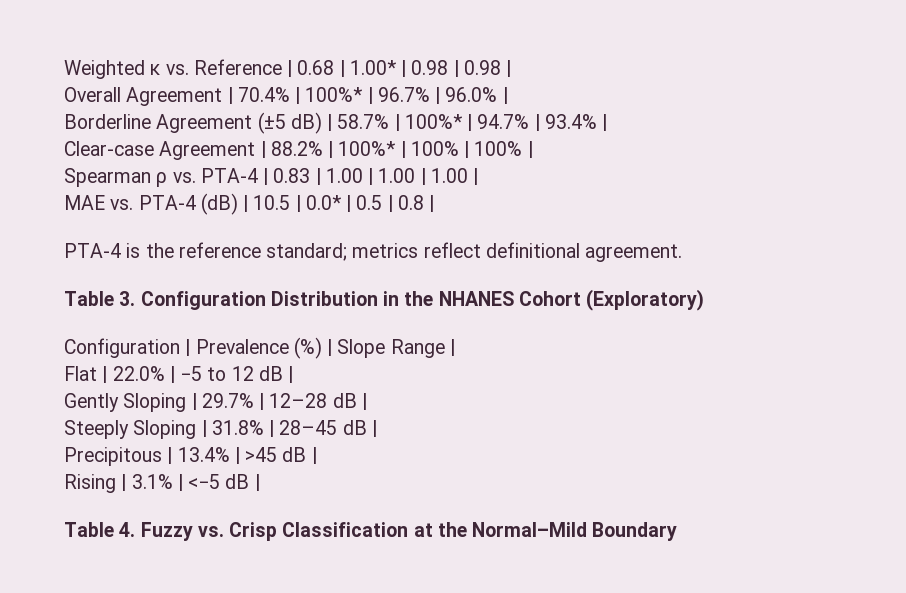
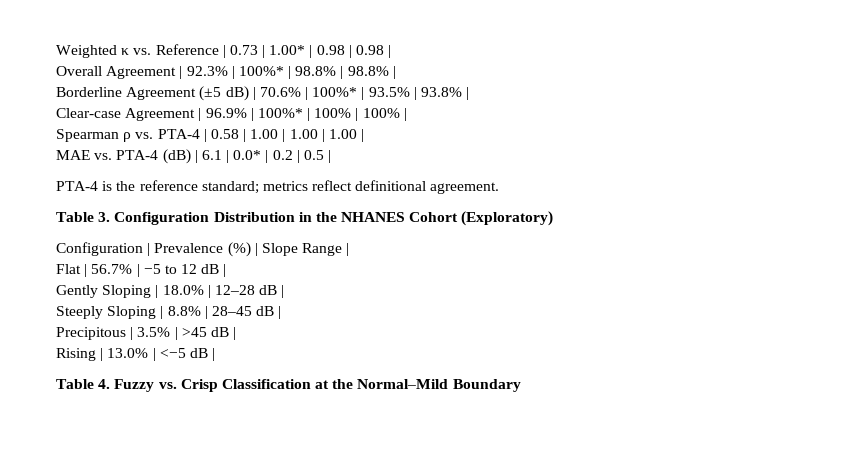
[297,60,335,75] 0.68 -> [229,45,258,55] 0.73
[237,87,498,104] 70.4% | 100%* | 96.7% | 96.0% -> [186,66,389,79] 92.3% | 100%* | 98.8% | 98.8%
[337,114,597,131] 58.7% | 100%* | 94.7% | 93.4% -> [259,87,463,100] 70.6% | 100%* | 93.5% | 93.8%
[270,141,323,156] 88.2% -> [205,108,247,118] 96.9%
[273,168,311,183] 0.83 -> [210,129,239,139] 0.58
[253,195,291,210] 10.5 -> [201,150,222,160] 6.1
(352, 203) none -> [272,150,300,163] 0.2 |
[397,195,435,212] 0.8 | -> (332, 156) none
[112,366,165,381] 22.0% -> [91,264,133,274] 56.7%
[201,393,254,408] 29.7% -> [162,285,204,295] 18.0%
[211,420,264,435] 31.8% -> [167,306,201,316] 8.8%
[177,447,230,462] 13.4% -> [137,327,171,337] 3.5%
[131,474,173,489] 3.1% -> [107,348,149,358] 13.0%

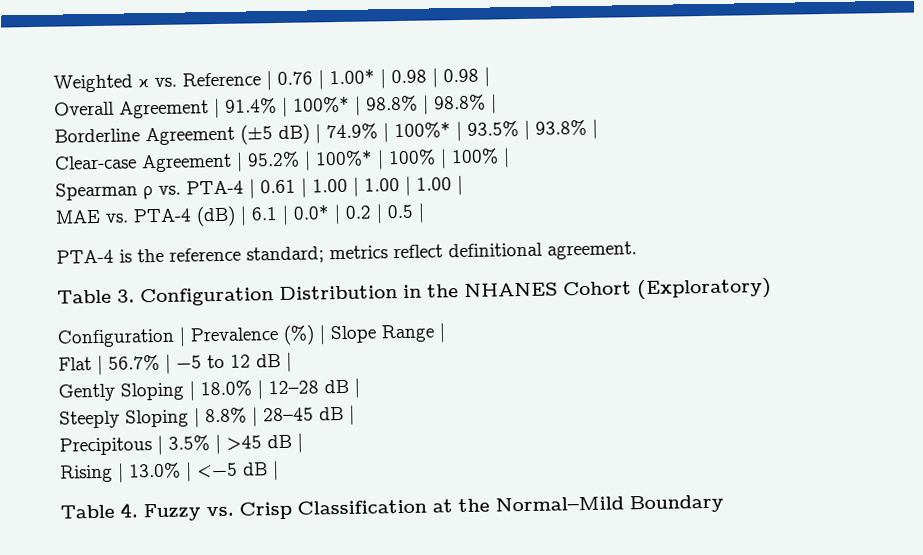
[229,45,258,55] 0.73 -> [277,71,313,85] 0.76
[186,66,228,76] 92.3% -> [225,98,277,114] 91.4%
[259,87,301,97] 70.6% -> [326,123,378,140] 74.9%
[205,108,247,118] 96.9% -> [247,151,300,168] 95.2%
[210,129,239,139] 0.58 -> [260,179,296,194] 0.61

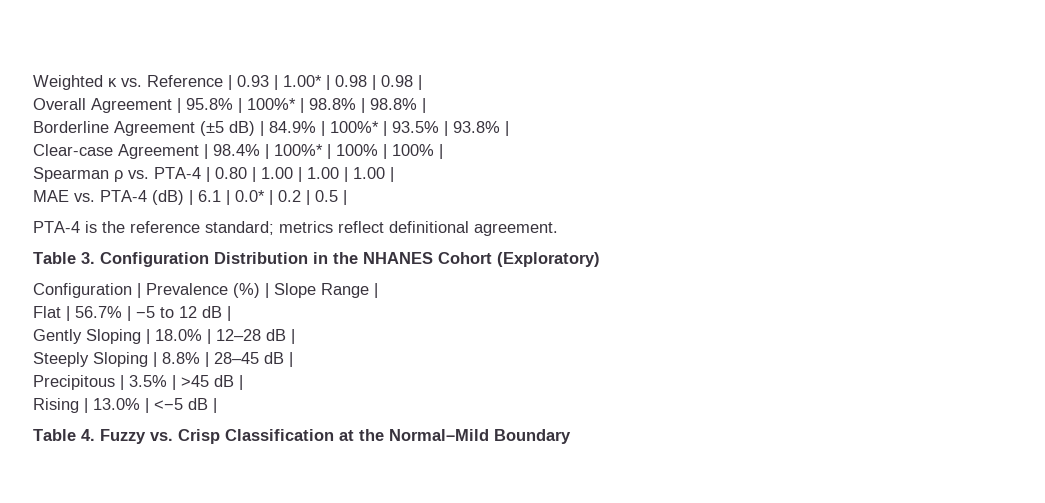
[277,71,313,85] 0.76 -> [237,75,269,87] 0.93
[225,98,277,114] 91.4% -> [186,98,233,110] 95.8%
[326,123,378,140] 74.9% -> [269,121,316,133] 84.9%
[247,151,300,168] 95.2% -> [213,144,260,156] 98.4%
[260,179,296,194] 0.61 -> [215,167,247,179] 0.80

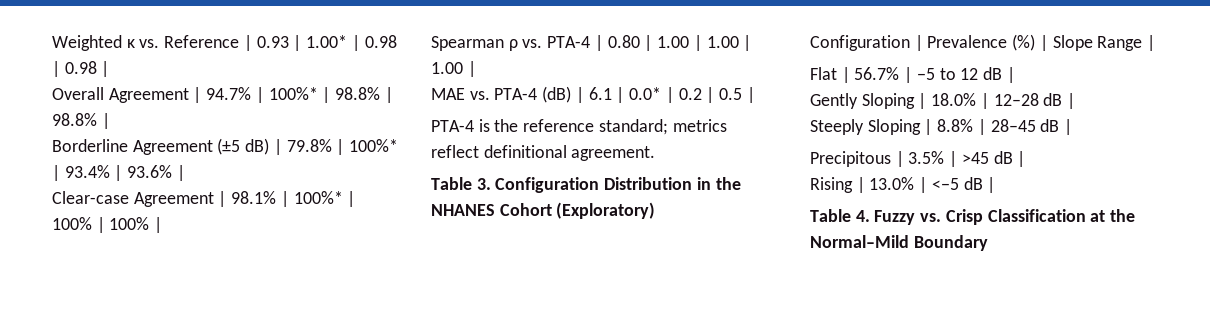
[186,98,233,110] 95.8% -> [206,87,252,100] 94.7%
[269,121,500,136] 84.9% | 100%* | 93.5% | 93.8% -> [286,139,399,155] [52,165,173,181] 79.8% | 100%* | 93.4% | 93.6%
[213,144,260,156] 98.4% -> [231,191,277,204] 98.1%

